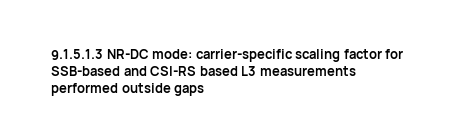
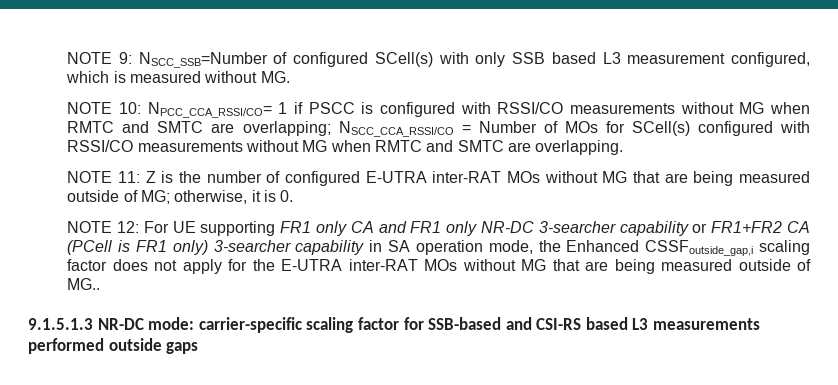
(51, 54) none -> [67,52,811,68] [66,71,290,83] [67,102,810,118] [67,121,811,137] [67,140,624,155] [67,171,811,186] [67,190,294,204] [67,221,811,236] [67,240,810,256] [67,259,812,274] [67,278,101,290] NOTE 9: NSCC_SSB=Number of configured SCell(s) with only SSB based L3 measurement configured, which is measured without MG. // NOTE 10: NPCC_CCA_RSSI/CO= 1 if PSCC is configured with RSSI/CO measurements without MG when RMTC and SMTC are overlapping; NSCC_CCA_RSSI/CO = Number of MOs for SCell(s) configured with RSSI/CO measurements without MG when RMTC and SMTC are overlapping. // NOTE 11: Z is the number of configured E-UTRA inter-RAT MOs without MG that are being measured outside of MG; otherwise, it is 0. // NOTE 12: For UE supporting FR1 only CA and FR1 only NR-DC 3-searcher capability or FR1+FR2 CA (PCell is FR1 only) 3-searcher capability in SA operation mode, the Enhanced CSSFoutside_gap,i scaling factor does not apply for the E-UTRA inter-RAT MOs without MG that are being measured outside of MG.. //

